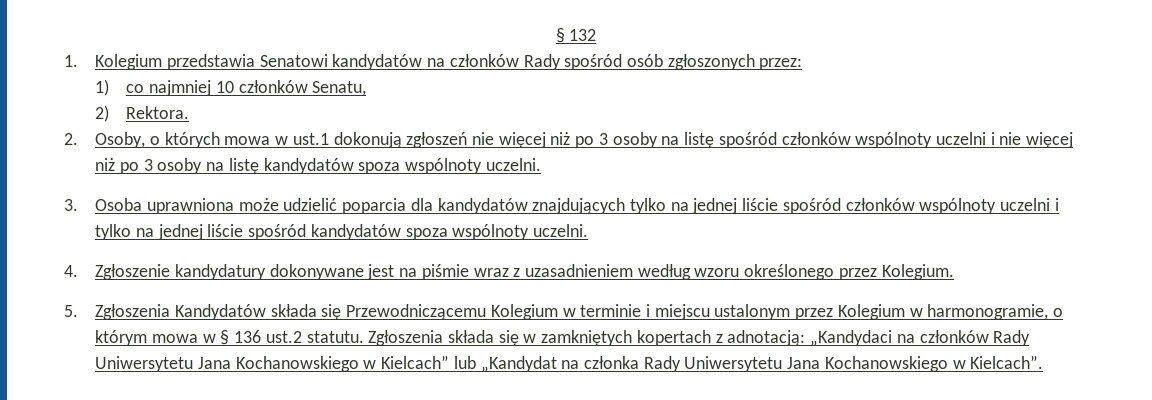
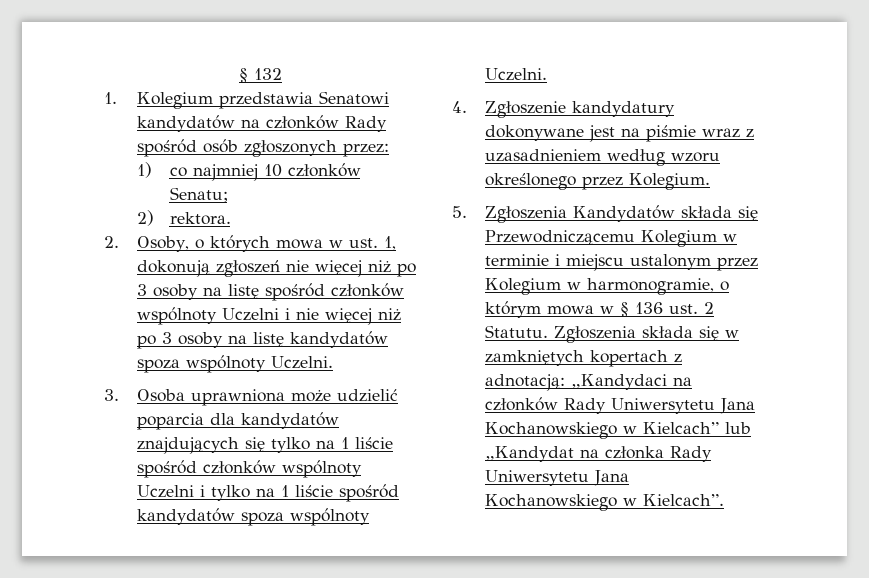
[312,81,367,96] Senatu, -> [169,187,228,202] Senatu;
[126,106,190,119] Rektora. -> [169,212,231,225] rektora.
[292,133,329,145] ust.1 -> [348,236,396,250] ust. 1,
[935,132,986,145] uczelni -> [221,308,279,321] Uczelni
[485,158,541,171] uczelni. -> [270,356,333,369] Uczelni.
[629,198,738,214] tylko na jednej -> [244,437,349,453] się tylko na 1
[1000,198,1051,211] uczelni -> [136,485,194,498] Uczelni
[157,224,203,240] jednej -> [280,485,289,497] 1
[532,224,588,237] uczelni. -> [484,68,547,81] Uczelni.
[265,331,364,343] ust.2 statutu. -> [668,302,714,314] [484,325,548,338] ust. 2 Statutu.

